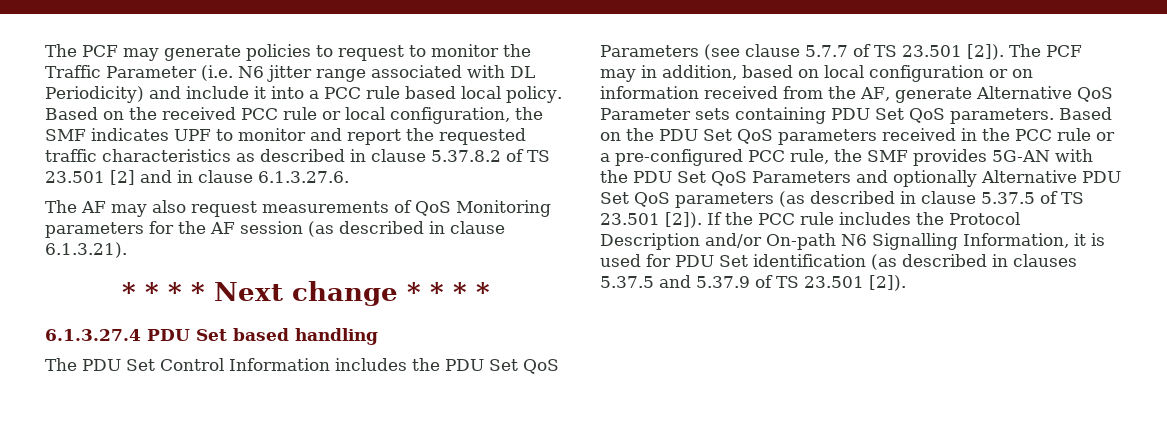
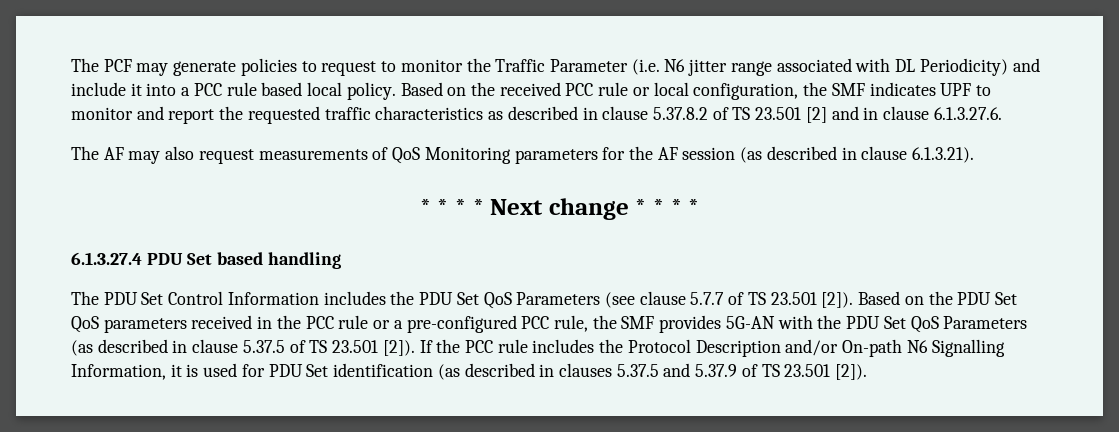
[1009,44,1082,57] [600,65,1033,82] [600,86,1113,103] [600,107,1054,124] The PCF may in addition, based on local configuration or on information received from the AF, generate Alternative QoS Parameter sets containing PDU Set QoS parameters. -> (854, 300) none
[856,170,1121,187] [600,192,774,208] and optionally Alternative PDU Set QoS parameters -> (1028, 322) none

